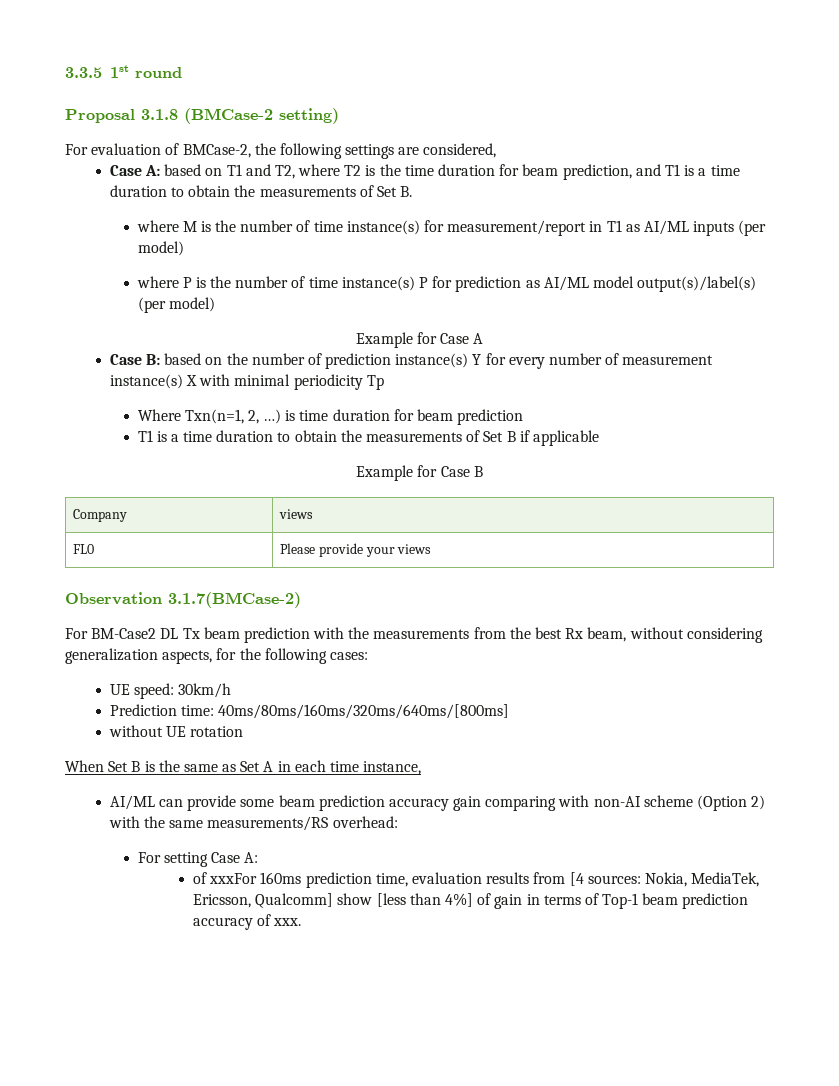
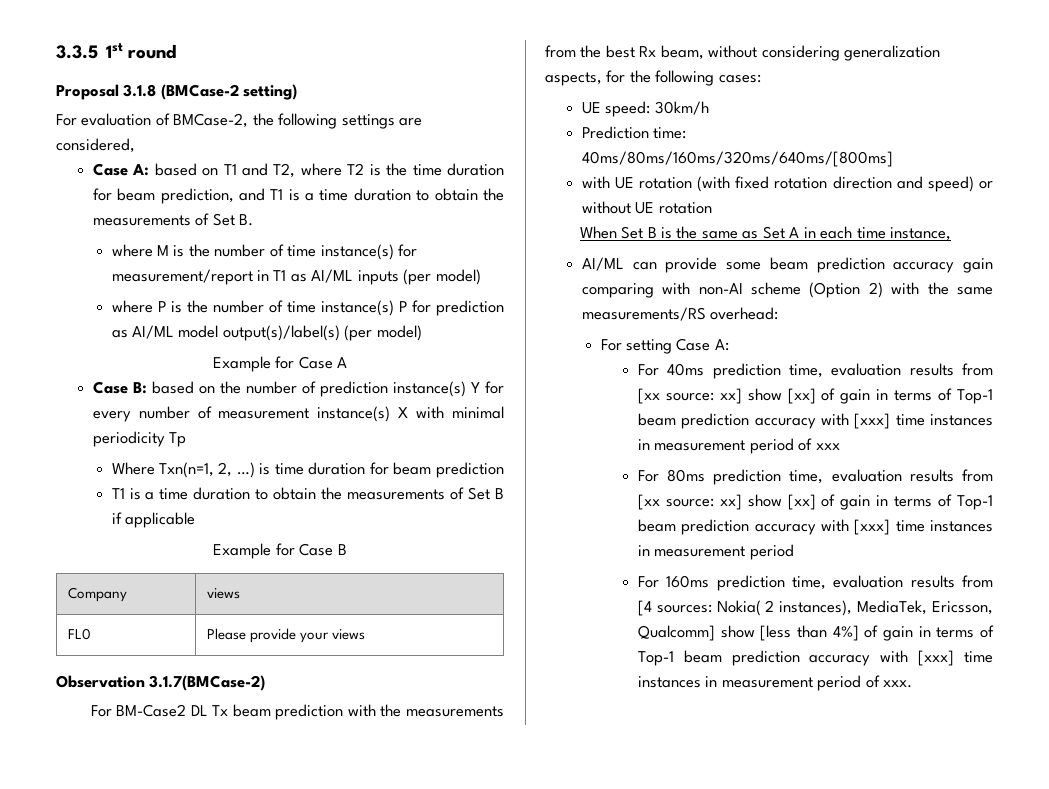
(510, 711) none -> [581,176,994,192] with UE rotation (with fixed rotation direction and speed) or
[193,872,258,884] of xxxFor -> [637,363,993,379] [637,388,994,404] [637,413,993,429] [637,438,840,454] [637,469,993,485] [637,494,994,510] [637,519,993,535] [637,544,794,560] [637,576,659,588] For 40ms prediction time, evaluation results from [xx source: xx] show [xx] of gain in terms of Top-1 beam prediction accuracy with [xxx] time instances in measurement period of xxx // For 80ms prediction time, evaluation results from [xx source: xx] show [xx] of gain in terms of Top-1 beam prediction accuracy with [xxx] time instances in measurement period // For
[644,872,687,887] Nokia, -> [716,600,853,616] Nokia( 2 instances),
(254, 923) none -> [880,650,993,666] [637,675,862,691] with [xxx] time instances in measurement period

